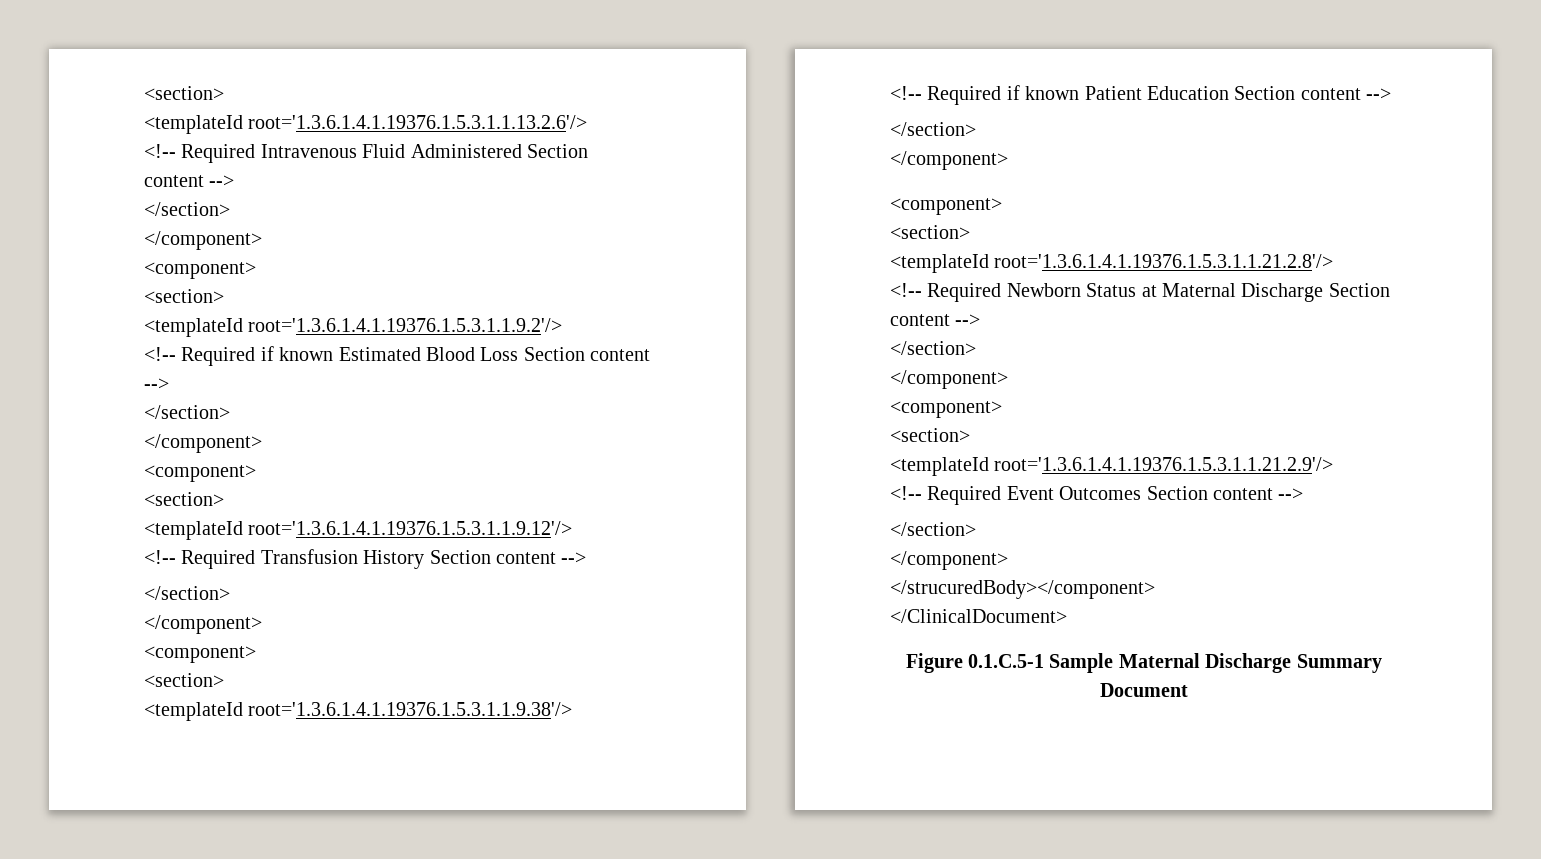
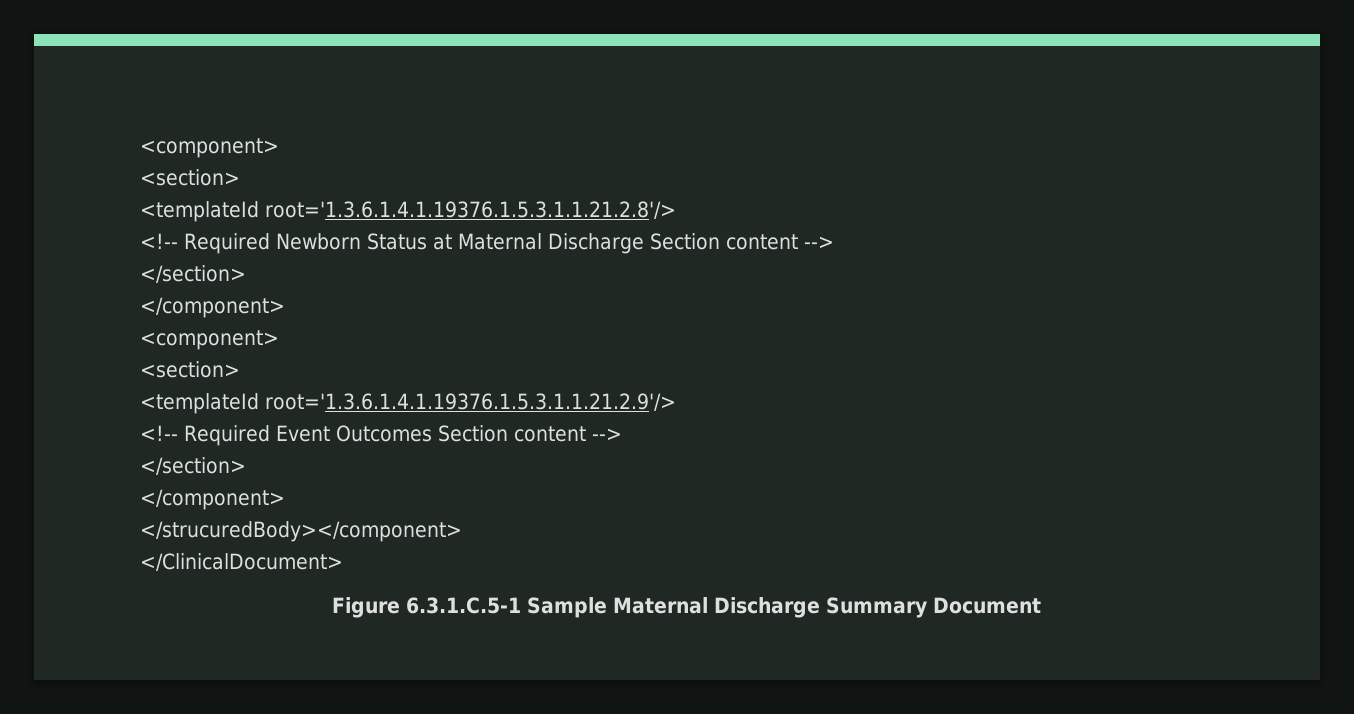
[144,86,224,100] [144,115,588,134] [144,144,588,163] [144,175,235,187] [144,202,230,216] [144,231,262,250] [144,262,256,279] [144,289,224,303] [144,318,563,337] [144,346,651,366] [144,378,169,390] [144,405,230,419] [144,434,262,453] [144,465,256,482] [144,492,224,506] [144,521,573,540] [144,549,587,569] [144,586,230,600] [144,615,262,634] [144,646,256,663] [144,673,224,687] [144,702,573,721] [890,85,1392,105] [890,122,976,136] [890,151,1008,170] <section> // <templateId root='1.3.6.1.4.1.19376.1.5.3.1.1.13.2.6'/> // <!-- Required Intravenous Fluid Administered Section content --> // </section> // </component> // <component> // <section> // <templateId root='1.3.6.1.4.1.19376.1.5.3.1.1.9.2'/> // <!-- Required if known Estimated Blood Loss Section content --> // </section> // </component> // <component> // <section> // <templateId root='1.3.6.1.4.1.19376.1.5.3.1.1.9.12'/> // <!-- Required Transfusion History Section content --> // </section> // </component> // <component> // <section> // <templateId root='1.3.6.1.4.1.19376.1.5.3.1.1.9.38'/> // <!-- Required if known Patient Education Section content --> // </section> // </component> // -> (140, 148) none
[967,654,1044,668] 0.1.C.5-1 -> [406,597,521,614] 6.3.1.C.5-1

